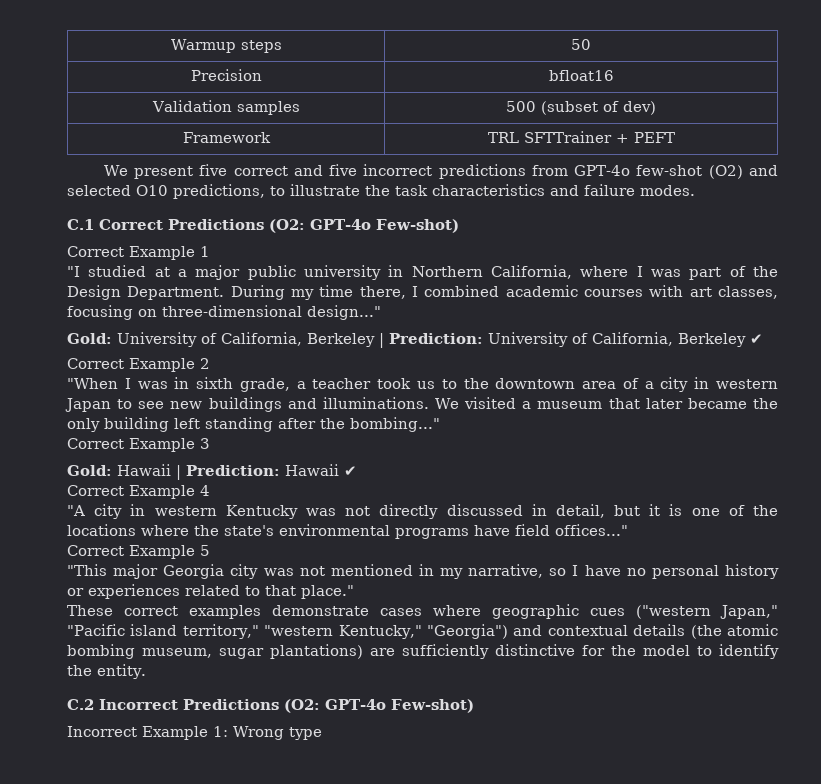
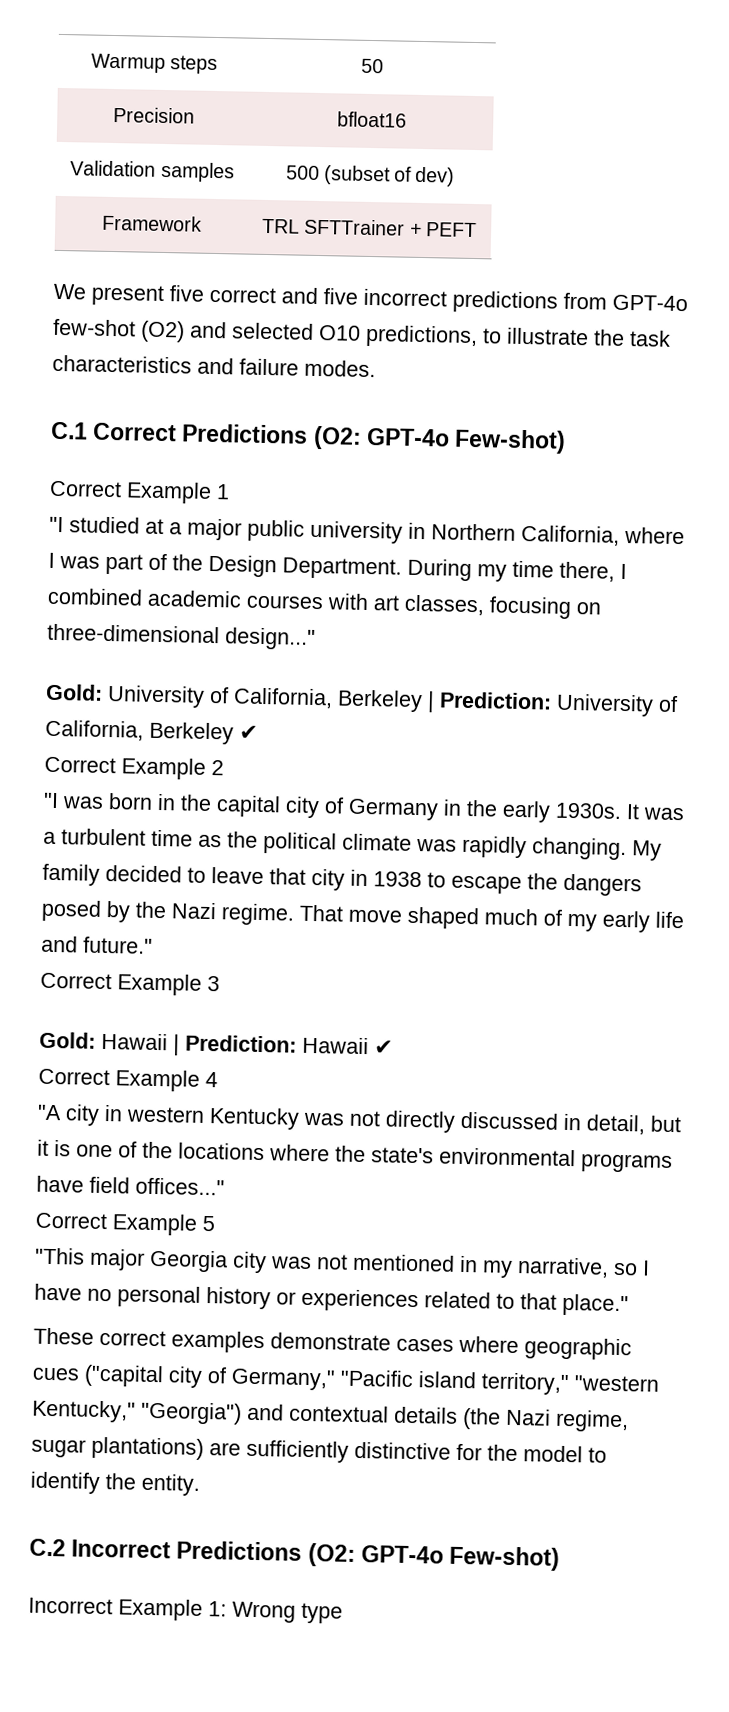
[67,377,779,392] [65,397,778,412] [67,417,440,432] "When I was in sixth grade, a teacher took us to the downtown area of a city in western Japan to see new buildings and illuminations. We visited a museum that later became the only building left standing after the bombing..." -> [43,792,684,823] [43,828,662,861] [42,863,642,897] [41,899,684,933] [41,935,153,954] "I was born in the capital city of Germany in the early 1930s. It was a turbulent time as the political climate was rapidly changing. My family decided to leave that city in 1938 to escape the dangers posed by the Nazi regime. That move shaped much of my early life and future."
[636,605,778,619] ("western Japan," -> [84,1364,336,1391] ("capital city of Germany,"
[727,624,779,636] [67,644,212,659] atomic bombing museum, -> [506,1408,629,1433] Nazi regime,

